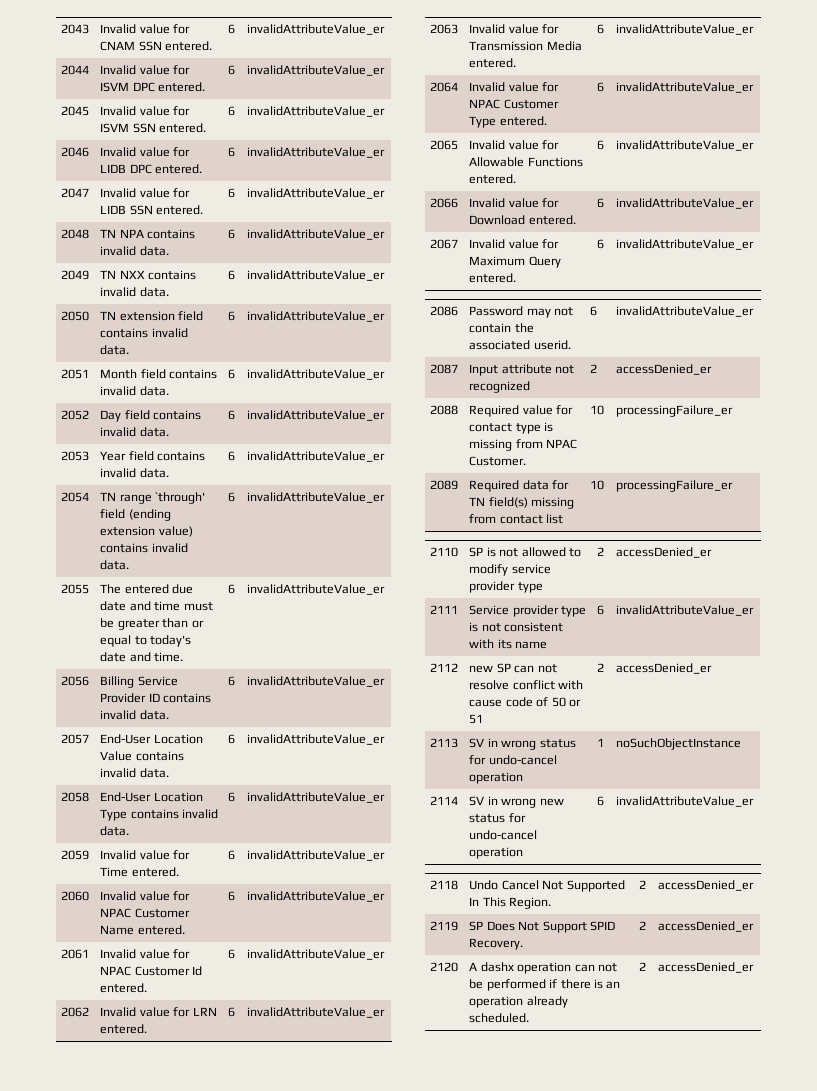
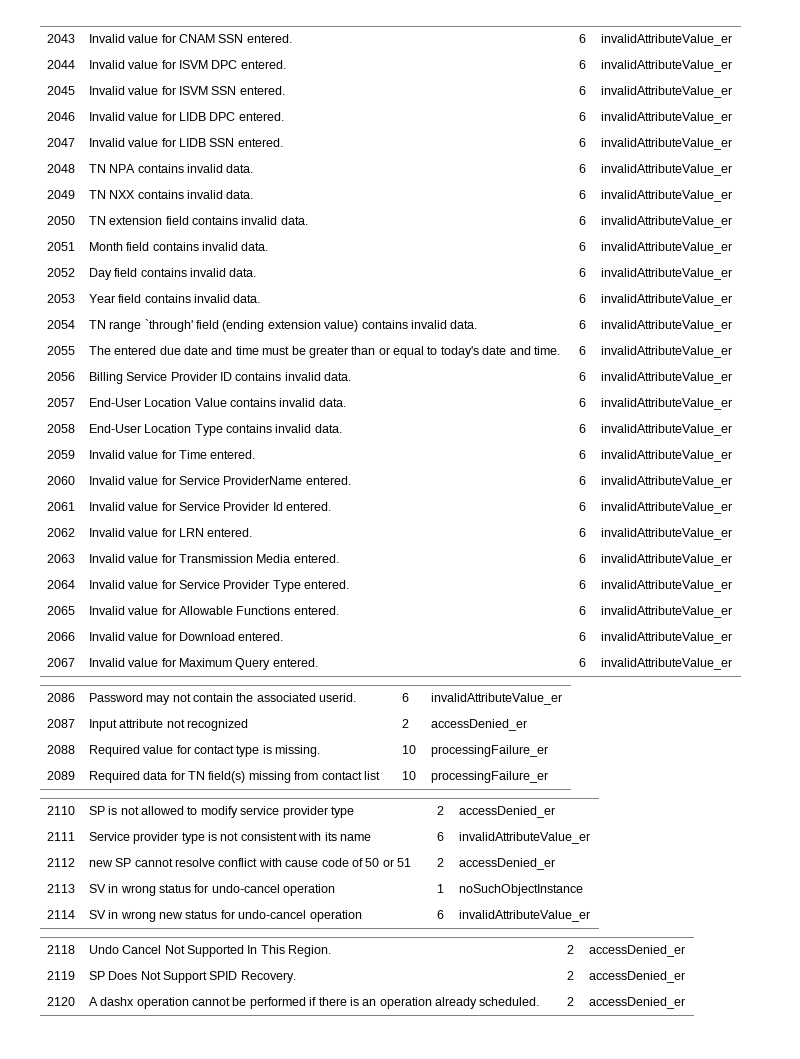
[100,908,190,918] [100,925,135,935] NPAC Customer Name -> [179,476,303,485] Service ProviderName
[100,966,190,976] NPAC Customer -> [179,502,270,511] Service Provider
[469,99,559,109] NPAC Customer -> [179,580,270,589] Service Provider
[469,439,578,451] [469,456,527,466] missing from NPAC Customer. -> [275,745,321,757] missing.
[514,664,557,673] can not -> [134,858,173,867] cannot
[574,963,617,972] can not -> [192,997,231,1006] cannot

